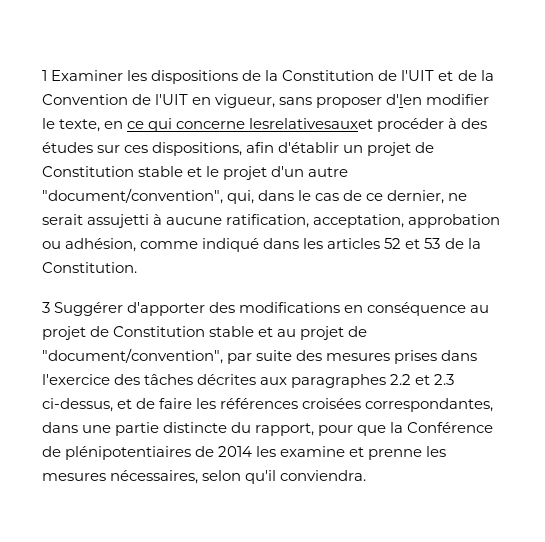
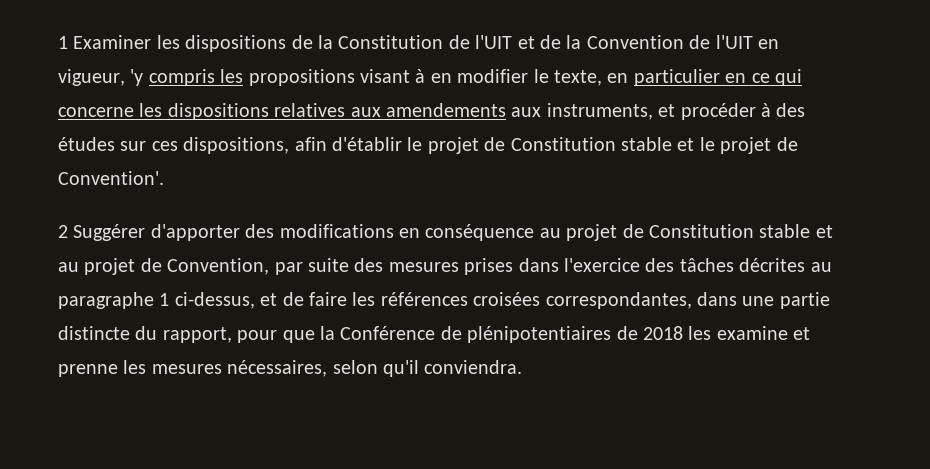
[279,94,423,108] sans proposer d'len -> [130,69,452,86] 'y compris les propositions visant à en
(124, 125) none -> [633,69,747,86] particulier en
[249,118,374,129] lesrelativesauxet -> [139,103,676,120] les dispositions relatives aux amendements aux instruments, et
[343,145,364,153] un -> [407,137,423,151] le
[271,166,349,177] [42,188,468,204] [42,214,501,228] [42,238,481,252] [42,262,137,273] [42,302,50,313] d'un autre "document/convention", qui, dans le cas de ce dernier, ne serait assujetti à aucune ratification, acceptation, approbation ou adhésion, comme indiqué dans les articles 52 et 53 de la Constitution. // 3 -> [776,137,798,151] [58,171,164,185] [58,225,68,238] de Convention'. // 2
[42,348,223,364] "document/convention", -> [167,258,270,275] Convention,
[260,374,455,388] aux paragraphes 2.2 et 2.3 -> [810,262,832,272] [58,292,170,309] au paragraphe 1
[218,446,253,457] 2014 -> [642,326,683,340] 2018

